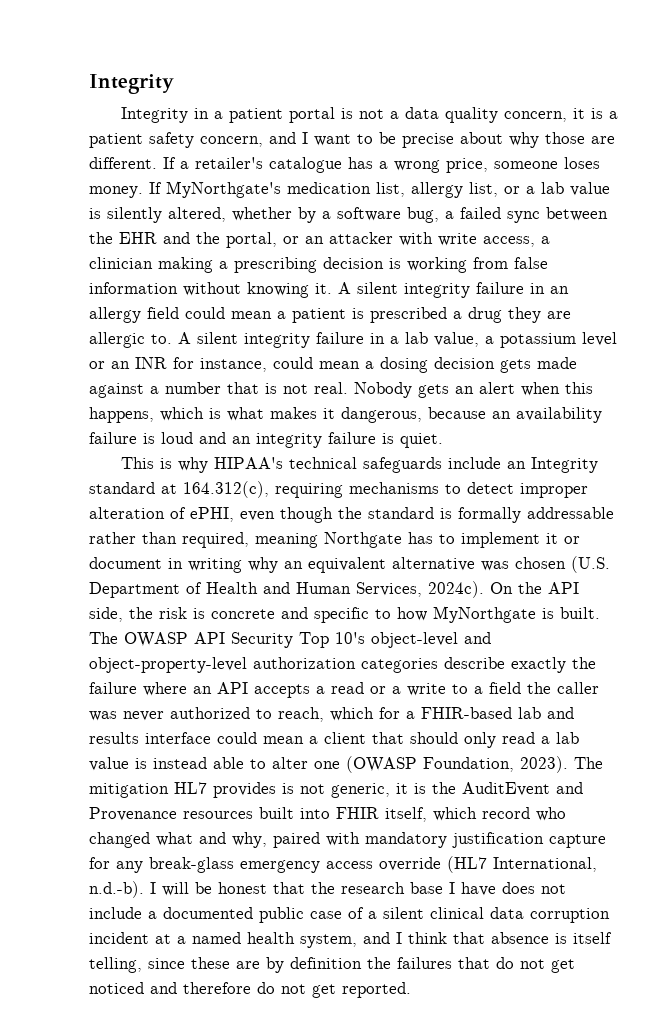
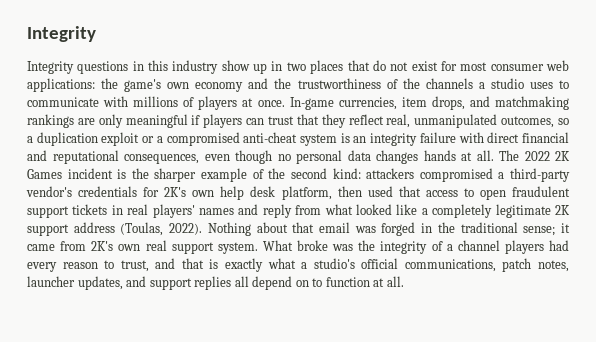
[193,107,618,123] [89,132,615,148] [89,157,600,173] [89,181,610,198] [89,207,608,223] [89,232,550,248] [89,257,548,273] [89,282,569,298] [89,307,571,323] [89,332,617,348] [89,357,577,373] [89,382,593,398] [89,407,602,423] [89,432,443,448] [120,457,598,473] [89,481,588,498] [89,507,614,523] [89,532,580,548] [89,556,610,573] [89,581,579,598] [89,606,600,623] [89,632,491,648] [89,657,596,673] [89,682,599,698] [89,707,574,722] [89,732,579,748] [89,756,603,773] [89,782,583,798] [89,807,566,822] [89,832,606,848] [89,856,597,873] [89,881,566,898] [89,907,610,923] [89,932,612,948] [89,957,575,973] [89,982,411,998] in a patient portal is not a data quality concern, it is a patient safety concern, and I want to be precise about why those are different. If a retailer's catalogue has a wrong price, someone loses money. If MyNorthgate's medication list, allergy list, or a lab value is silently altered, whether by a software bug, a failed sync between the EHR and the portal, or an attacker with write access, a clinician making a prescribing decision is working from false information without knowing it. A silent integrity failure in an allergy field could mean a patient is prescribed a drug they are allergic to. A silent integrity failure in a lab value, a potassium level or an INR for instance, could mean a dosing decision gets made against a number that is not real. Nobody gets an alert when this happens, which is what makes it dangerous, because an availability failure is loud and an integrity failure is quiet. // This is why HIPAA's technical safeguards include an Integrity standard at 164.312(c), requiring mechanisms to detect improper alteration of ePHI, even though the standard is formally addressable rather than required, meaning Northgate has to implement it or document in writing why an equivalent alternative was chosen (U.S. Department of Health and Human Services, 2024c). On the API side, the risk is concrete and specific to how MyNorthgate is built. The OWASP API Security Top 10's object-level and object-property-level authorization categories describe exactly the failure where an API accepts a read or a write to a field the caller was never authorized to reach, which for a FHIR-based lab and results interface could mean a client that should only read a lab value is instead able to alter one (OWASP Foundation, 2023). The mitigation HL7 provides is not generic, it is the AuditEvent and Provenance resources built into FHIR itself, which record who changed what and why, paired with mandatory justification capture for any break-glass emergency access override (HL7 International, n.d.-b). I will be honest that the research base I have does not include a documented public case of a silent clinical data corruption incident at a named health system, and I think that absence is itself telling, since these are by definition the failures that do not get noticed and therefore do not get reported. -> [77,60,570,74] [27,78,569,92] [27,96,569,110] [27,114,569,128] [27,132,570,146] [27,150,570,164] [27,168,571,182] [26,186,570,200] [27,204,570,218] [27,222,571,236] [27,240,569,254] [27,258,569,272] [27,276,404,290] questions in this industry show up in two places that do not exist for most consumer web applications: the game's own economy and the trustworthiness of the channels a studio uses to communicate with millions of players at once. In-game currencies, item drops, and matchmaking rankings are only meaningful if players can trust that they reflect real, unmanipulated outcomes, so a duplication exploit or a compromised anti-cheat system is an integrity failure with direct financial and reputational consequences, even though no personal data changes hands at all. The 2022 2K Games incident is the sharper example of the second kind: attackers compromised a third-party vendor's credentials for 2K's own help desk platform, then used that access to open fraudulent support tickets in real players' names and reply from what looked like a completely legitimate 2K support address (Toulas, 2022). Nothing about that email was forged in the traditional sense; it came from 2K's own real support system. What broke was the integrity of a channel players had every reason to trust, and that is exactly what a studio's official communications, patch notes, launcher updates, and support replies all depend on to function at all.

